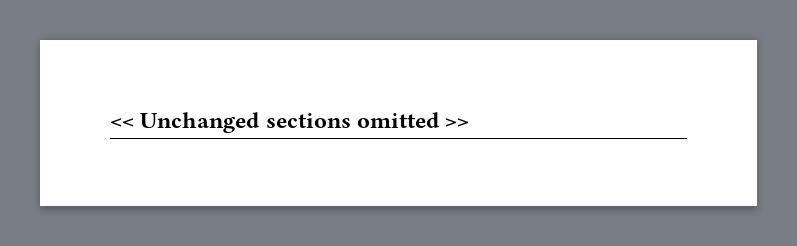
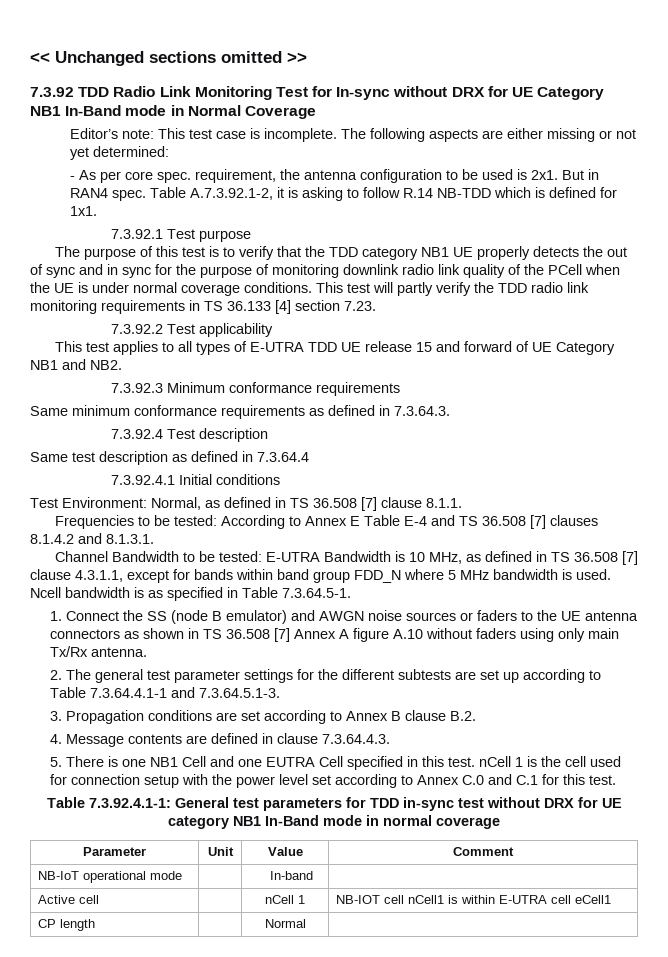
(470, 123) none -> [30,86,605,100] [30,105,316,119] [70,128,637,142] [70,146,170,160] [70,169,600,183] [70,187,618,201] [70,206,98,216] [110,229,251,242] [54,246,627,260] [30,264,620,278] [30,282,589,296] [30,300,376,314] [110,323,273,337] [54,341,615,355] [30,359,122,370] [110,382,400,396] [30,405,450,419] [110,428,268,442] [30,451,309,465] [110,474,280,485] [30,497,462,511] [54,515,598,529] [30,533,154,544] [54,551,638,565] [30,569,611,583] [30,587,351,601] [50,610,639,624] [50,628,620,642] [50,646,148,657] [50,669,602,683] [50,687,281,698] [50,710,477,724] [50,733,391,747] [50,756,622,770] [50,774,617,788] [46,797,622,811] [168,815,500,829] [83,847,146,856] [207,847,234,856] [267,847,303,856] [453,847,514,856] [37,871,182,883] [270,871,314,880] [37,895,99,904] [265,895,305,904] [335,895,611,904] [37,919,95,931] [264,919,306,928] // 7.3.92 TDD Radio Link Monitoring Test for In-sync without DRX for UE Category NB1 In-Band mode in Normal Coverage // Editor’s note: This test case is incomplete. The following aspects are either missing or not yet determined: // - As per core spec. requirement, the antenna configuration to be used is 2x1. But in RAN4 spec. Table A.7.3.92.1-2, it is asking to follow R.14 NB-TDD which is defined for 1x1. // 7.3.92.1 Test purpose // The purpose of this test is to verify that the TDD category NB1 UE properly detects the out of sync and in sync for the purpose of monitoring downlink radio link quality of the PCell when the UE is under normal coverage conditions. This test will partly verify the TDD radio link monitoring requirements in TS 36.133 [4] section 7.23. // 7.3.92.2 Test applicability // This test applies to all types of E-UTRA TDD UE release 15 and forward of UE Category NB1 and NB2. // 7.3.92.3 Minimum conformance requirements // Same minimum conformance requirements as defined in 7.3.64.3. // 7.3.92.4 Test description // Same test description as defined in 7.3.64.4 // 7.3.92.4.1 Initial conditions // Test Environment: Normal, as defined in TS 36.508 [7] clause 8.1.1. // Frequencies to be tested: According to Annex E Table E-4 and TS 36.508 [7] clauses 8.1.4.2 and 8.1.3.1. // Channel Bandwidth to be tested: E-UTRA Bandwidth is 10 MHz, as defined in TS 36.508 [7] clause 4.3.1.1, except for bands within band group FDD_N where 5 MHz bandwidth is used. Ncell bandwidth is as specified in Table 7.3.64.5-1. // 1. Connect the SS (node B emulator) and AWGN noise sources or faders to the UE antenna connectors as shown in TS 36.508 [7] Annex A figure A.10 without faders using only main Tx/Rx antenna. // 2. The general test parameter settings for the different subtests are set up according to Table 7.3.64.4.1-1 and 7.3.64.5.1-3. // 3. Propagation conditions are set according to Annex B clause B.2. // 4. Message contents are defined in clause 7.3.64.4.3. // 5. There is one NB1 Cell and one EUTRA Cell specified in this test. nCell 1 is the cell used for connection setup with the power level set according to Annex C.0 and C.1 for this test. // Table 7.3.92.4.1-1: General test parameters for TDD in-sync test without DRX for UE category NB1 In-Band mode in normal coverage // Parameter | Unit | Value | Comment // NB-IoT operational mode | | In-band | // Active cell | | nCell 1 | NB-IOT cell nCell1 is within E-UTRA cell eCell1 // CP length | | Normal |

